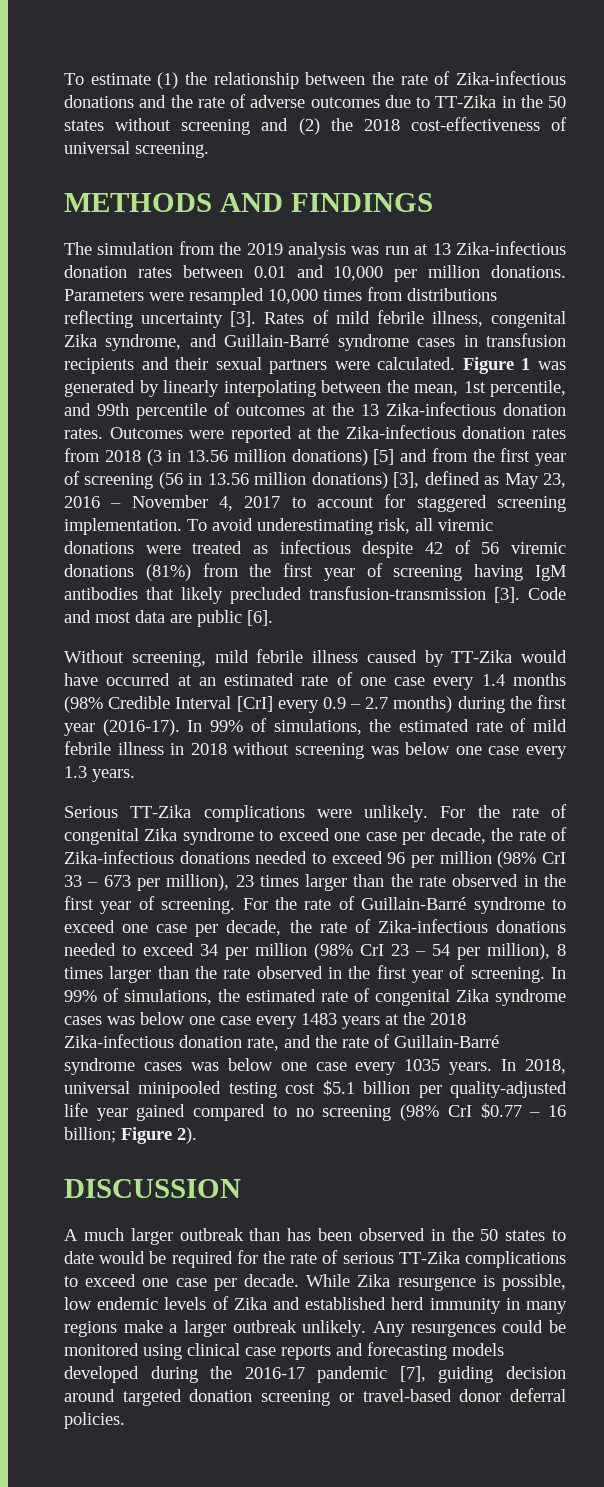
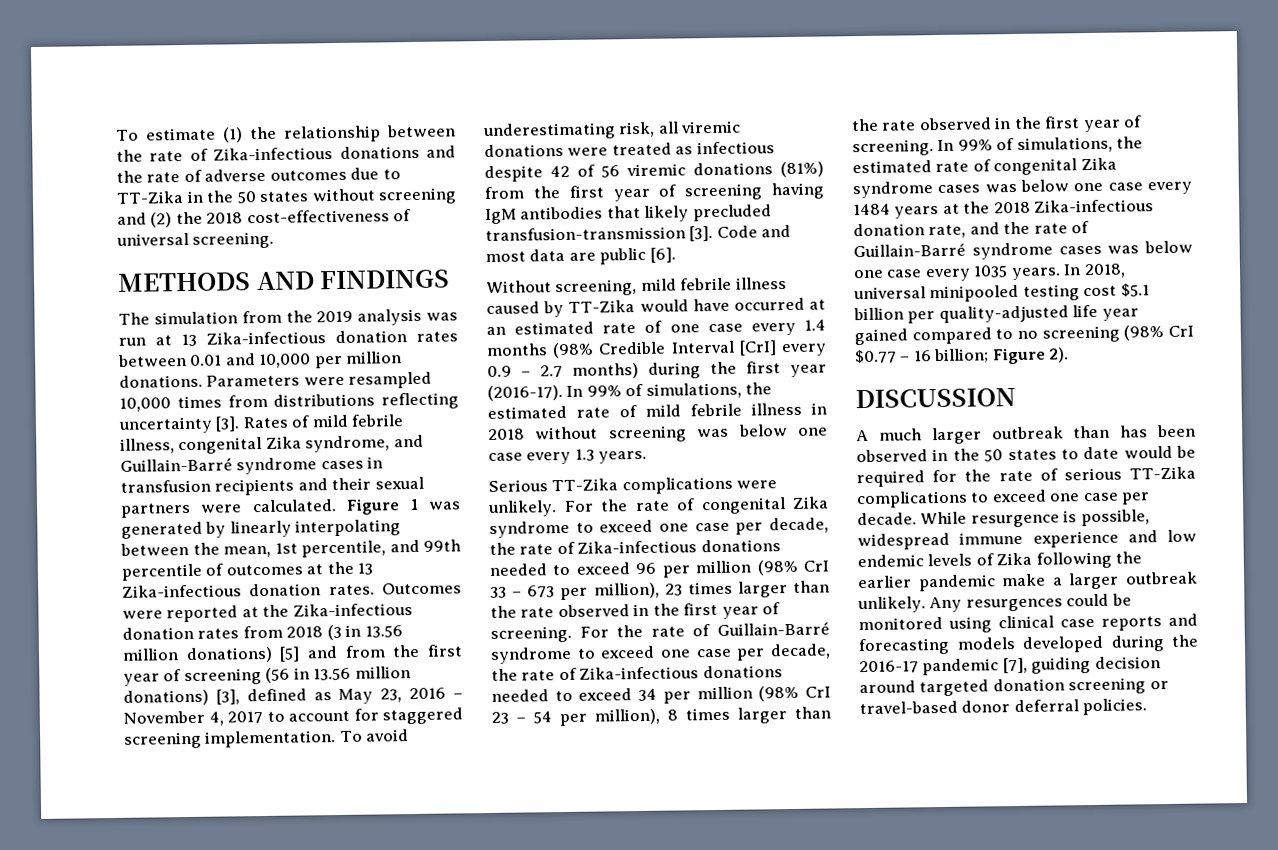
[301,1013,337,1025] 1483 -> [853,203,891,216] 1484
[357,1274,391,1287] Zika -> (968, 518) none
(566, 1282) none -> [857,530,1158,551] widespread immune experience and
[273,1297,567,1314] [64,1321,117,1337] and established herd immunity in many regions -> [1035,551,1143,569] [858,574,996,592] following the earlier pandemic

